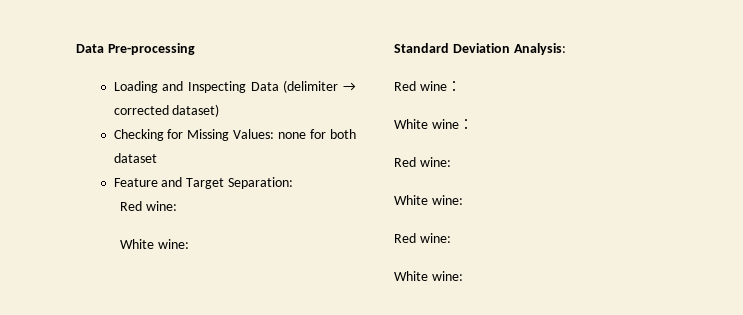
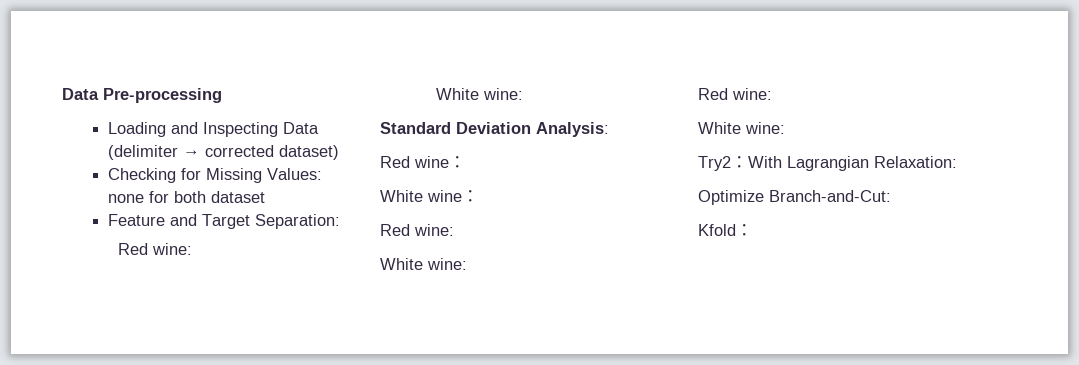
(463, 276) none -> [698,156,957,171] [698,190,891,205] [698,224,753,236] // Try2：With Lagrangian Relaxation: // Optimize Branch-and-Cut: // Kfold：

